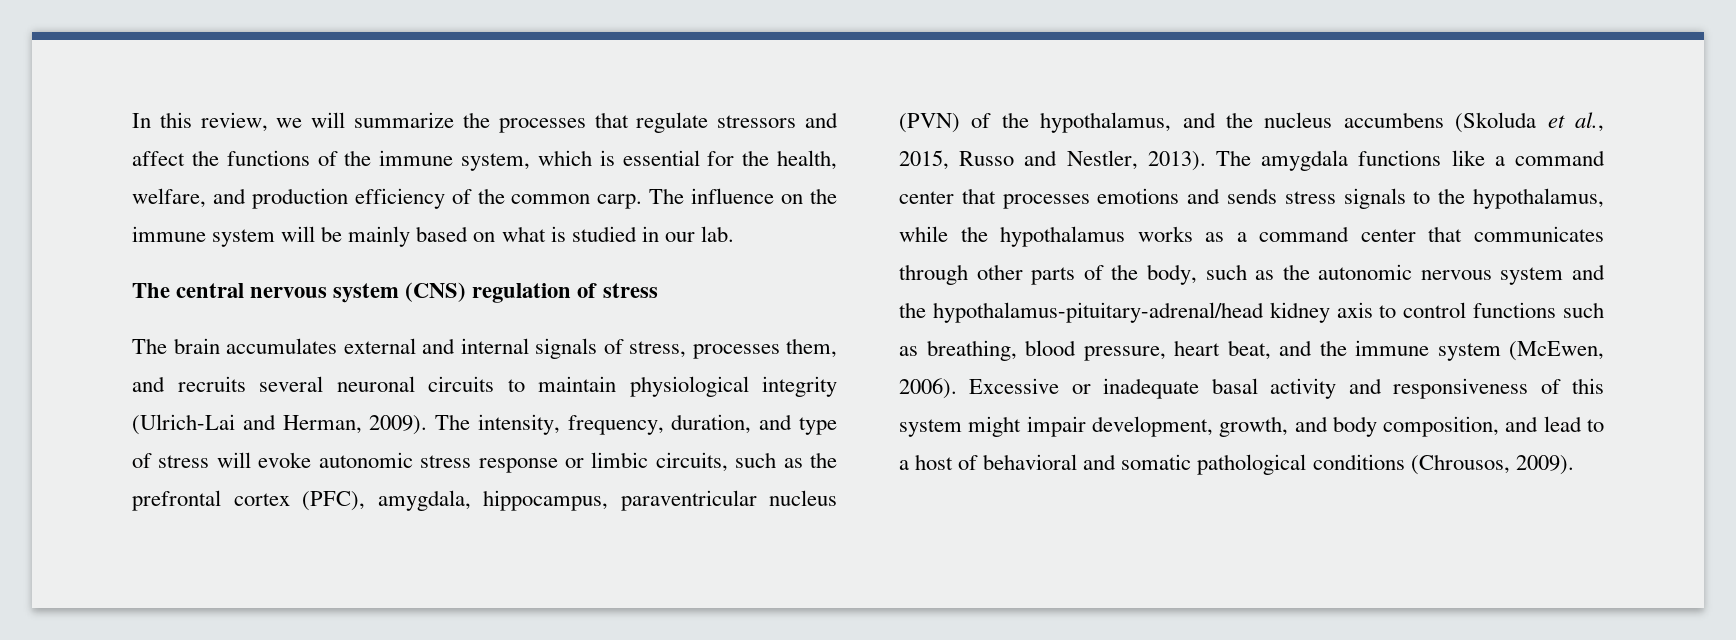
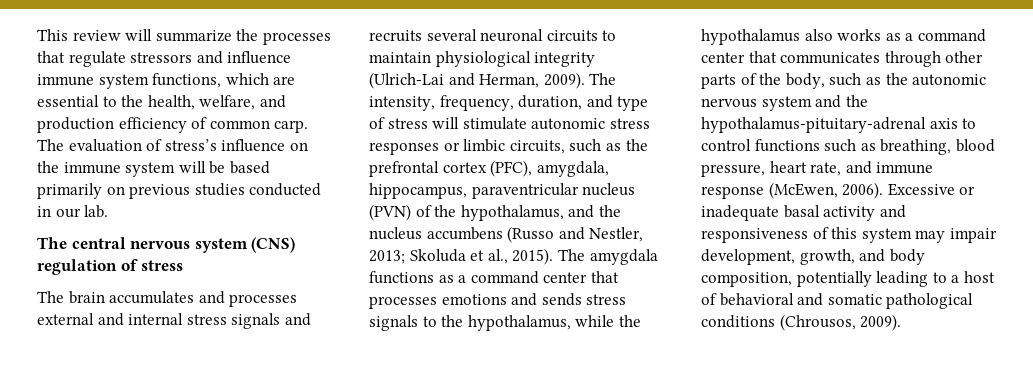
[132,112,303,132] In this review, we -> [37,29,121,41] This review
[132,150,735,171] affect the functions of the immune system, which is essential for -> [227,51,292,64] [37,73,296,89] [37,95,117,107] influence immune system functions, which are essential to
[477,188,505,204] the -> (208, 123) none
(685, 196) none -> [68,139,217,152] evaluation of stress’s
[348,226,637,247] mainly based on what is studied -> [229,161,270,174] [37,183,322,199] based primarily on previous studies conducted
(337, 346) none -> [198,291,298,307] and processes
[535,338,837,359] signals of stress, processes them, -> [186,313,281,329] stress signals
[258,452,312,468] evoke -> [462,117,527,130] stimulate
[478,458,558,473] response -> [369,142,439,155] responses
[1455,112,1604,133] [899,150,1206,171] (Skoluda et al., 2015, Russo and Nestler, 2013). -> [507,226,644,243] [369,248,554,265] (Russo and Nestler, 2013; Skoluda et al., 2015).
[1451,150,1485,166] like -> [438,275,454,283] as
(1126, 236) none -> [804,29,833,41] also
[932,302,1330,323] hypothalamus-pituitary-adrenal/head kidney -> [701,117,926,133] hypothalamus-pituitary-adrenal
[1227,340,1501,361] beat, and the immune system -> [810,161,934,176] [701,186,764,199] rate, and immune response
[968,416,1022,437] might -> [915,230,946,243] may
[1505,416,1582,432] and lead -> [796,271,929,287] potentially leading

